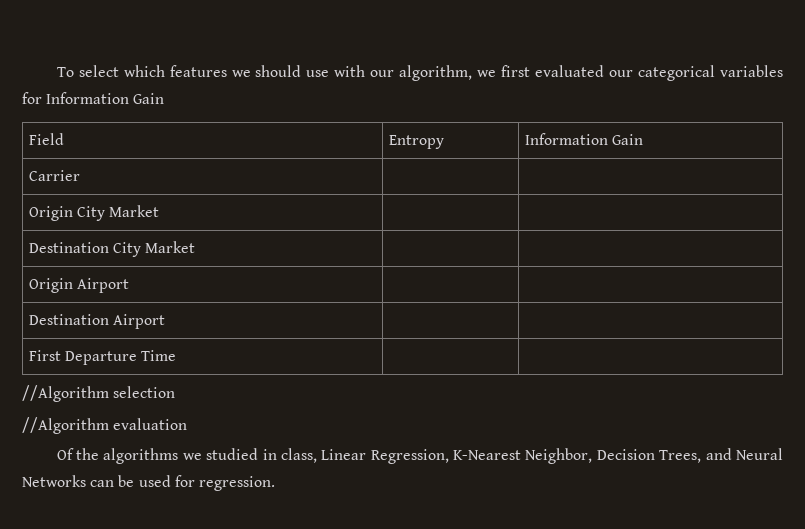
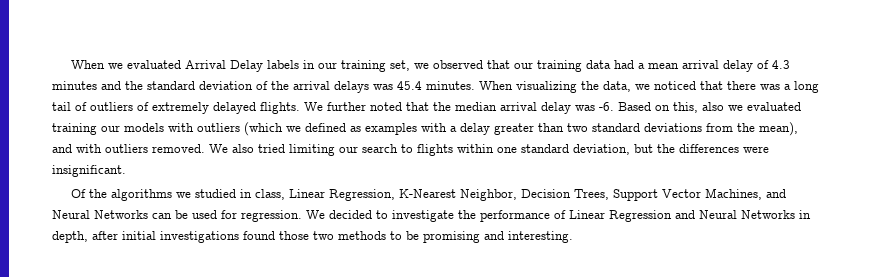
[56,65,783,81] [22,92,165,104] [28,133,64,145] [388,135,444,149] [524,133,644,145] [28,170,80,181] [28,205,160,221] [28,241,196,257] [28,278,130,293] [28,314,166,329] [28,350,177,365] [22,385,176,402] [22,417,188,434] To select which features we should use with our algorithm, we first evaluated our categorical variables for Information Gain // Field | Entropy | Information Gain // Carrier | | // Origin City Market | | // Destination City Market | | // Origin Airport | | // Destination Airport | | // First Departure Time | | // //Algorithm selection // //Algorithm evaluation -> [71,60,791,72] [52,81,819,93] [52,102,801,114] [52,122,798,136] [52,144,769,156] [52,165,126,177] When we evaluated Arrival Delay labels in our training set, we observed that our training data had a mean arrival delay of 4.3 minutes and the standard deviation of the arrival delays was 45.4 minutes. When visualizing the data, we noticed that there was a long tail of outliers of extremely delayed flights. We further noted that the median arrival delay was -6. Based on this, also we evaluated training our models with outliers (which we defined as examples with a delay greater than two standard deviations from the mean), and with outliers removed. We also tried limiting our search to flights within one standard deviation, but the differences were insignificant.
(702, 456) none -> [613,188,763,201] Support Vector Machines,
(275, 483) none -> [306,210,811,222] [52,231,573,243] We decided to investigate the performance of Linear Regression and Neural Networks in depth, after initial investigations found those two methods to be promising and interesting.

